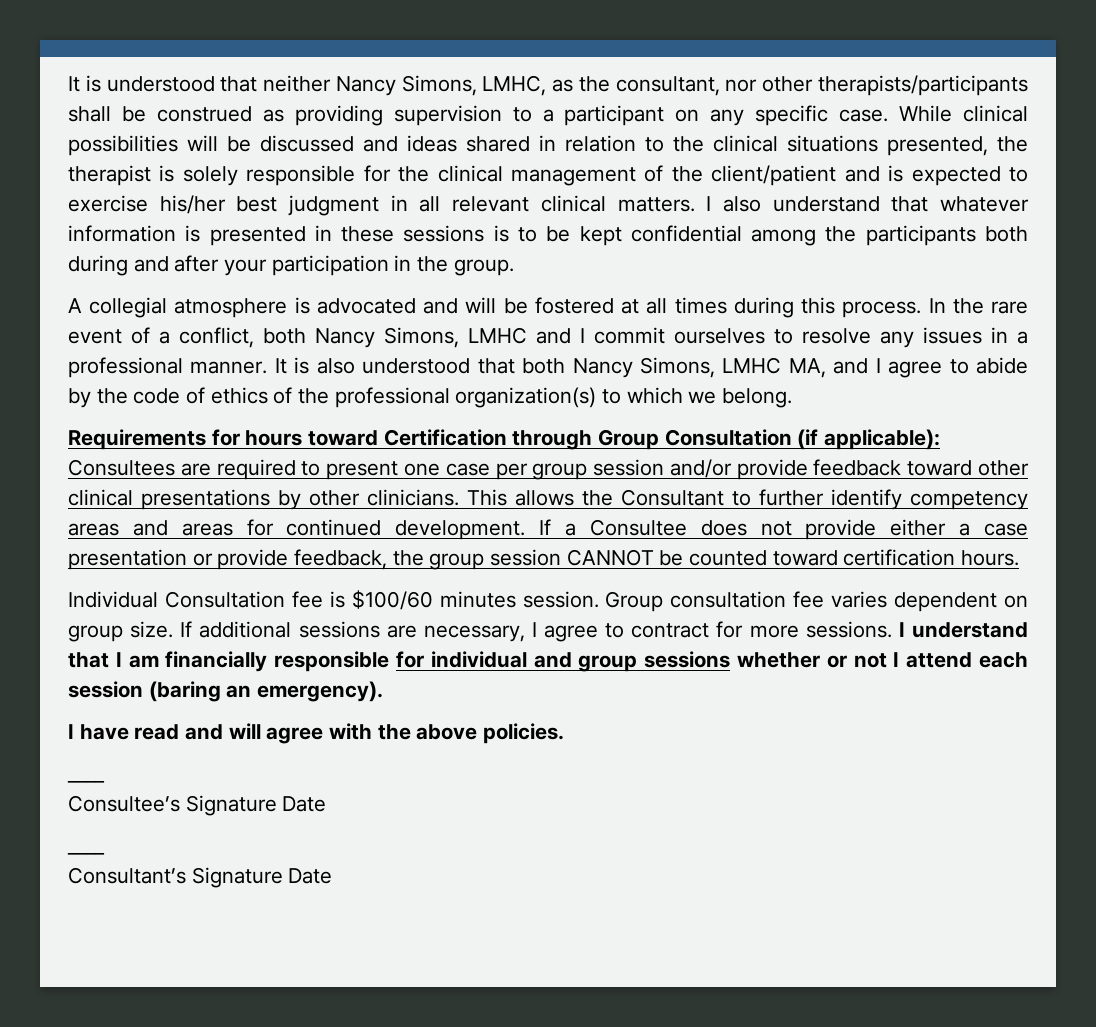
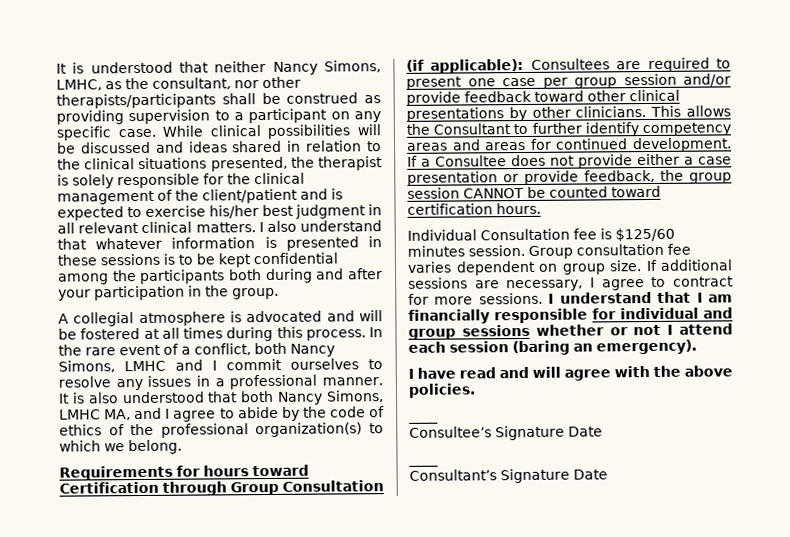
[351,590,433,610] $100/60 -> [615,227,675,242] $125/60

